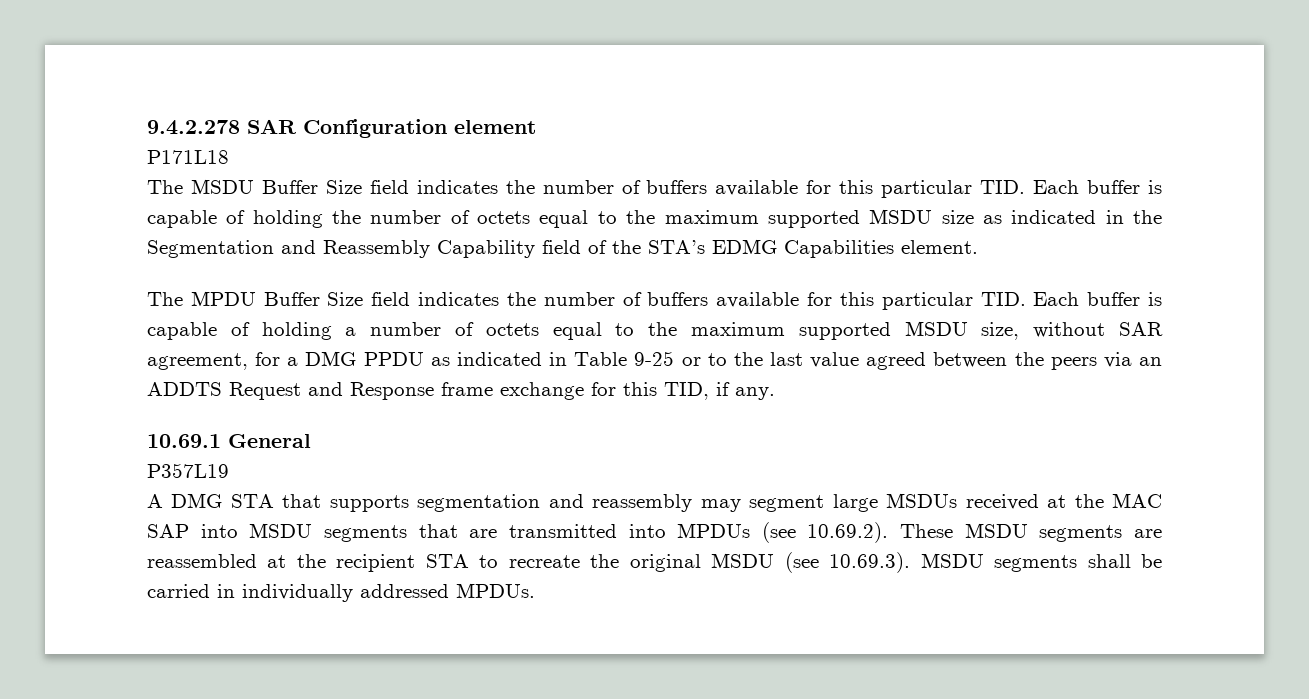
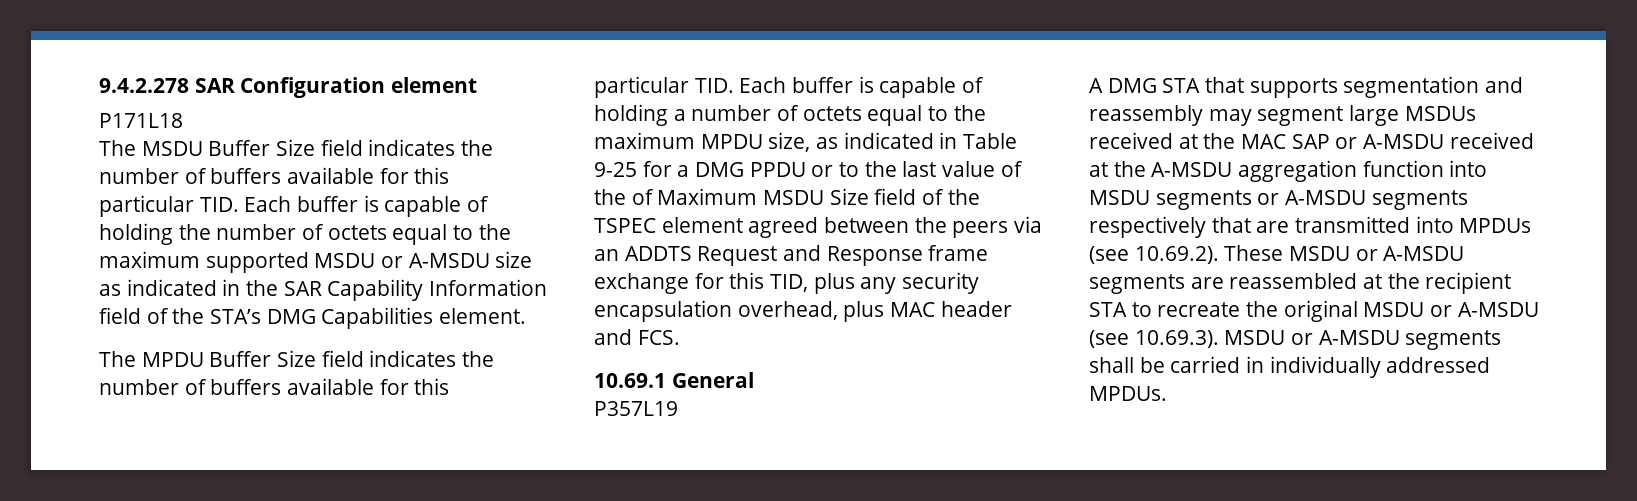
(933, 216) none -> [381,253,490,268] or A-MSDU
[147,240,535,258] Segmentation and Reassembly Capability -> [283,279,548,301] SAR Capability Information
[712,239,777,254] EDMG -> [266,309,316,324] DMG
[798,321,1163,340] [147,351,424,370] supported MSDU size, without SAR agreement, for a DMG PPDU -> [700,132,811,152] MPDU size,
(675, 358) none -> [642,161,806,177] for a DMG PPDU
(860, 360) none -> [1000,161,1023,177] [594,188,980,205] [594,217,743,233] of the of Maximum MSDU Size field of the TSPEC element
[716,382,775,400] if any. -> [813,272,980,294] [594,300,1012,322] [594,329,680,345] plus any security encapsulation overhead, plus MAC header and FCS.
[200,523,407,542] into MSDU segments -> [1335,132,1534,149] [1089,160,1488,182] [1089,190,1468,210] [1089,216,1206,238] or A-MSDU received at the A-MSDU aggregation function into MSDU segments or A-MSDU segments respectively
(1028, 530) none -> [1355,246,1465,261] or A-MSDU
(775, 560) none -> [1430,302,1539,317] or A-MSDU
(984, 560) none -> [1291,330,1400,345] or A-MSDU

